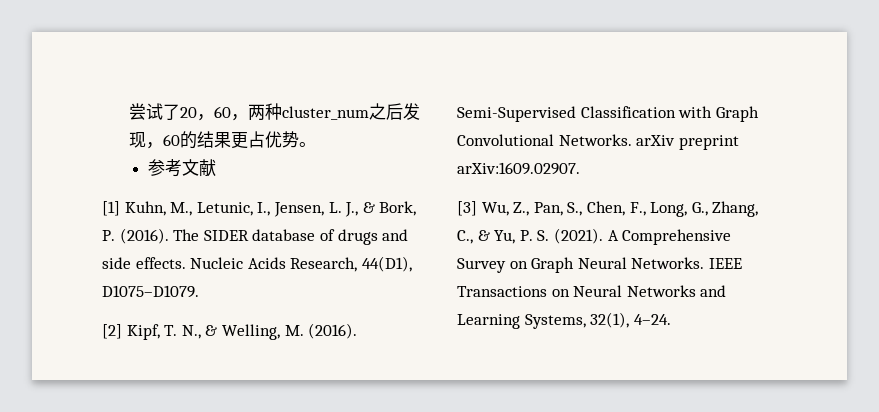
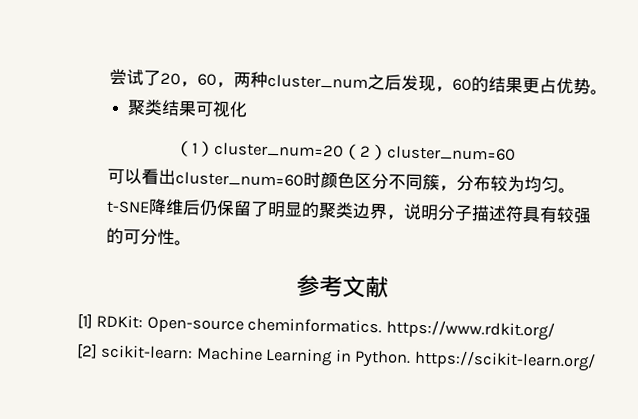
[148,159,217,177] [102,201,417,217] [102,228,409,245] [102,256,412,272] [102,285,199,298] [102,323,358,340] [457,106,759,122] [457,134,739,150] [457,162,580,175] [457,201,759,217] [457,228,732,245] [457,257,742,273] [457,285,727,297] [457,312,671,329] 参考文献 // [1] Kuhn, M., Letunic, I., Jensen, L. J., & Bork, P. (2016). The SIDER database of drugs and side effects. Nucleic Acids Research, 44(D1), D1075–D1079. // [2] Kipf, T. N., & Welling, M. (2016). Semi-Supervised Classification with Graph Convolutional Networks. arXiv preprint arXiv:1609.02907. // [3] Wu, Z., Pan, S., Chen, F., Long, G., Zhang, C., & Yu, P. S. (2021). A Comprehensive Survey on Graph Neural Networks. IEEE Transactions on Neural Networks and Learning Systems, 32(1), 4–24. -> [126,99,248,118] [174,140,516,161] [107,168,577,194] [106,198,593,224] [106,227,193,246] [295,274,389,299] [77,313,555,341] [76,343,596,372] 聚类结果可视化 // （1）cluster_num=20（2）cluster_num=60 // 可以看出cluster_num=60时颜色区分不同簇，分布较为均匀。t-SNE降维后仍保留了明显的聚类边界，说明分子描述符具有较强的可分性。 // 参考文献 // [1] RDKit: Open-source cheminformatics. https://www.rdkit.org/ // [2] scikit-learn: Machine Learning in Python. https://scikit-learn.org/

